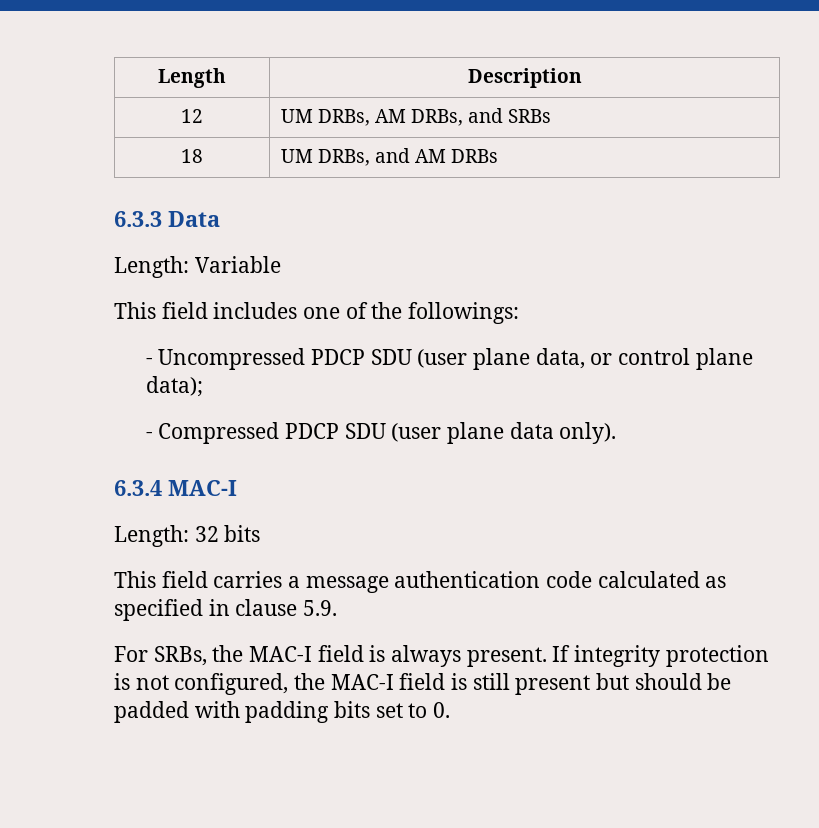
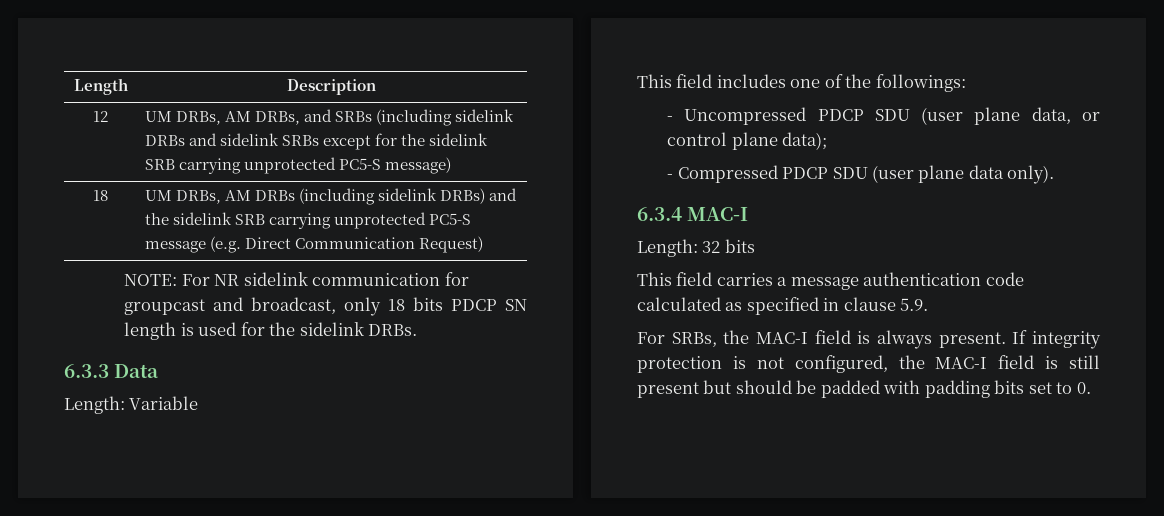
(552, 116) none -> [375,109,514,126] [144,133,488,150] [144,157,451,174] (including sidelink DRBs and sidelink SRBs except for the sidelink SRB carrying unprotected PC5-S message)
[374,148,410,163] and -> (221, 197) none
(499, 156) none -> [298,188,517,205] [144,212,471,229] [144,236,483,253] [124,272,469,286] [124,297,527,316] [124,322,418,340] (including sidelink DRBs) and the sidelink SRB carrying unprotected PC5-S message (e.g. Direct Communication Request) // NOTE: For NR sidelink communication for groupcast and broadcast, only 18 bits PDCP SN length is used for the sidelink DRBs.

